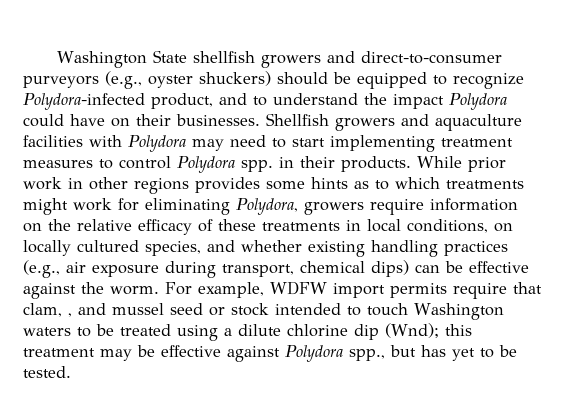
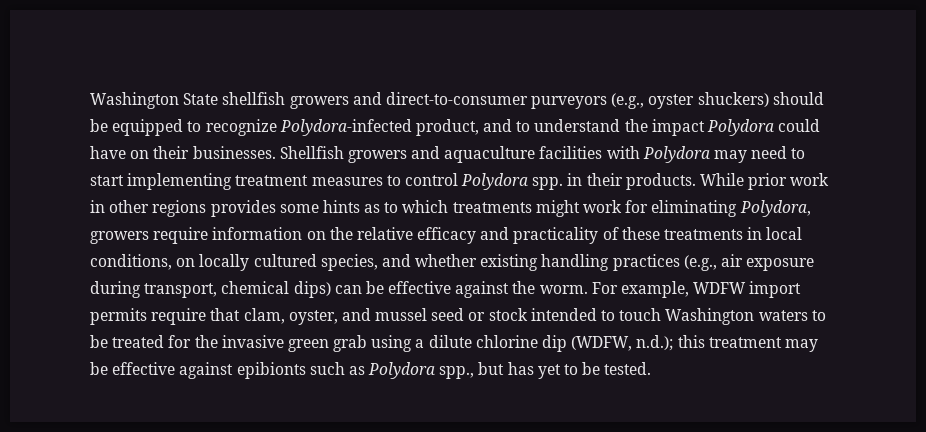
(192, 227) none -> [480,227,599,244] and practicality
[68,313,72,317] , -> [288,310,338,325] oyster,
(171, 330) none -> [168,335,368,352] for the invasive green grab
[385,323,439,338] (Wnd); -> [571,335,674,351] (WDFW, n.d.);
(280, 354) none -> [236,362,365,379] epibionts such as

